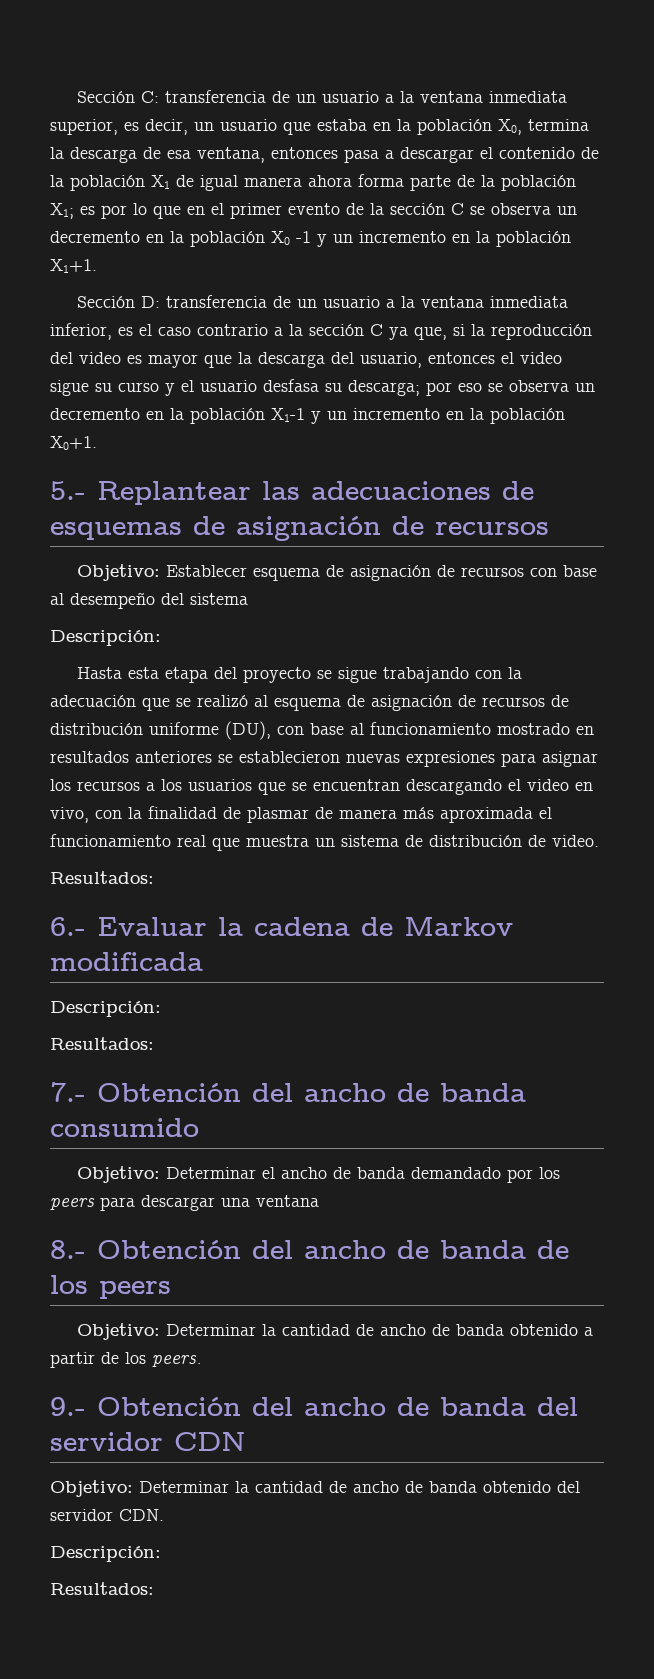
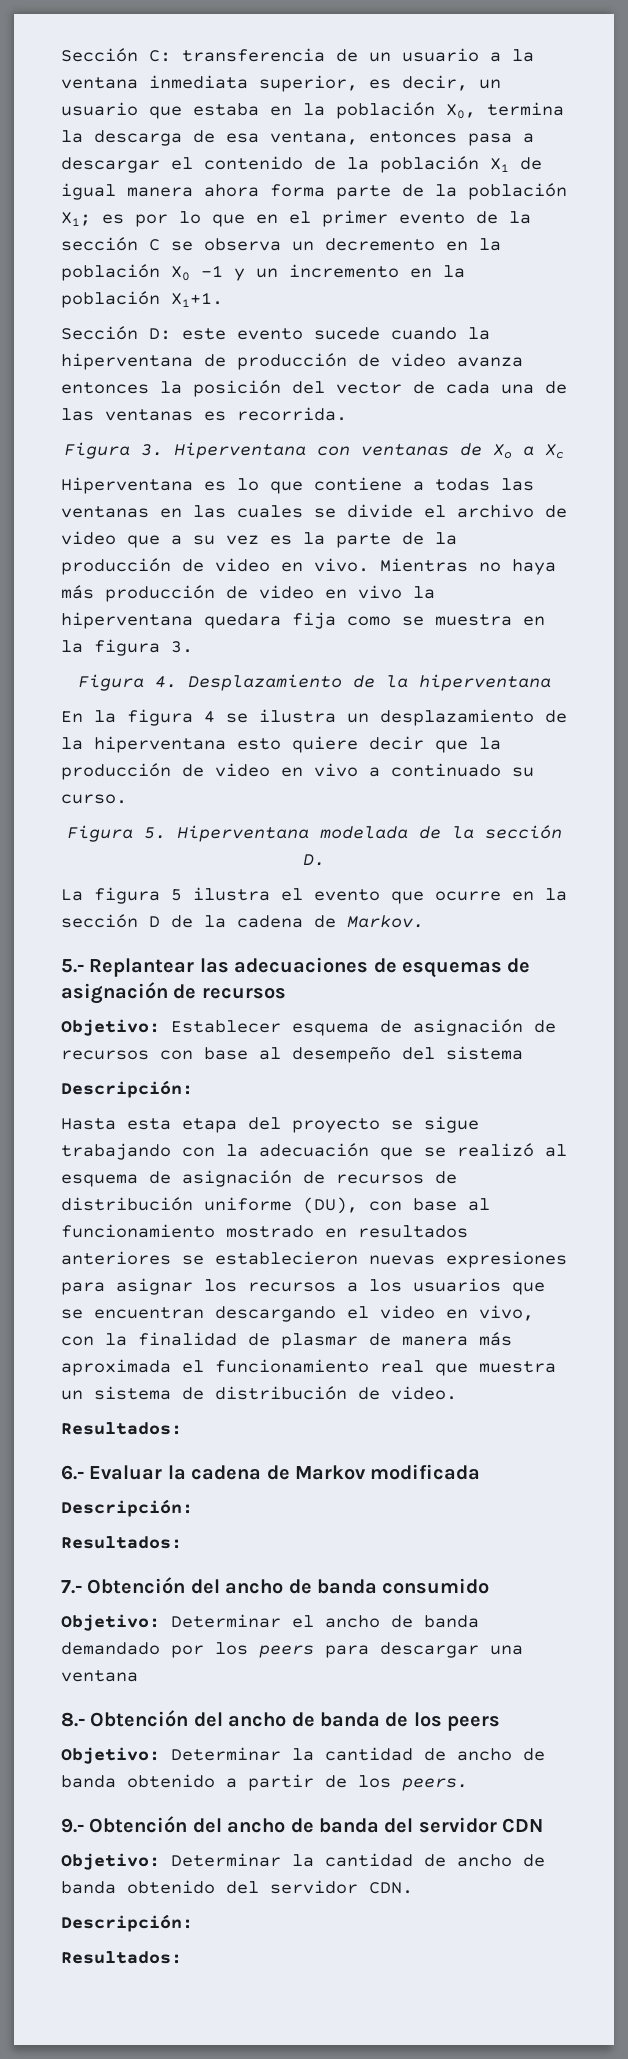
[165,295,568,308] [50,323,592,340] [50,352,562,368] [50,379,595,396] [50,408,565,424] [50,436,97,450] transferencia de un usuario a la ventana inmediata inferior, es el caso contrario a la sección C ya que, si la reproducción del video es mayor que la descarga del usuario, entonces el video sigue su curso y el usuario desfasa su descarga; por eso se observa un decremento en la población X1-1 y un incremento en la población X0+1. -> [182,327,490,340] [61,353,523,370] [61,380,567,397] [61,407,347,421] [64,442,564,459] [61,477,534,494] [61,504,567,518] [61,531,457,548] [61,558,556,575] [61,585,435,602] [61,612,545,629] [61,639,193,656] [77,674,551,691] [61,709,567,726] [61,736,501,753] [61,763,534,780] [61,794,127,804] [66,825,562,842] [303,854,325,866] [61,887,567,904] [61,914,424,928] este evento sucede cuando la hiperventana de producción de video avanza entonces la posición del vector de cada una de las ventanas es recorrida. // Figura 3. Hiperventana con ventanas de Xo a Xc // Hiperventana es lo que contiene a todas las ventanas en las cuales se divide el archivo de video que a su vez es la parte de la producción de video en vivo. Mientras no haya más producción de video en vivo la hiperventana quedara fija como se muestra en la figura 3. // Figura 4. Desplazamiento de la hiperventana // En la figura 4 se ilustra un desplazamiento de la hiperventana esto quiere decir que la producción de video en vivo a continuado su curso. // Figura 5. Hiperventana modelada de la sección D. // La figura 5 ilustra el evento que ocurre en la sección D de la cadena de Markov.

